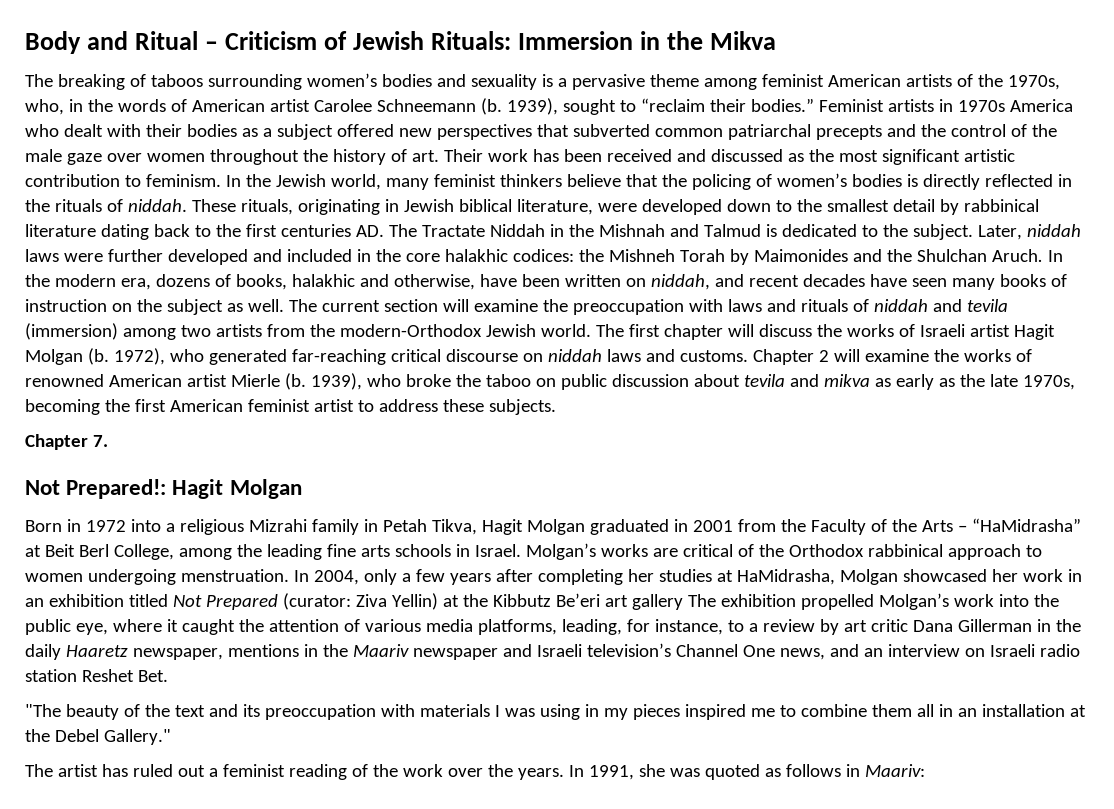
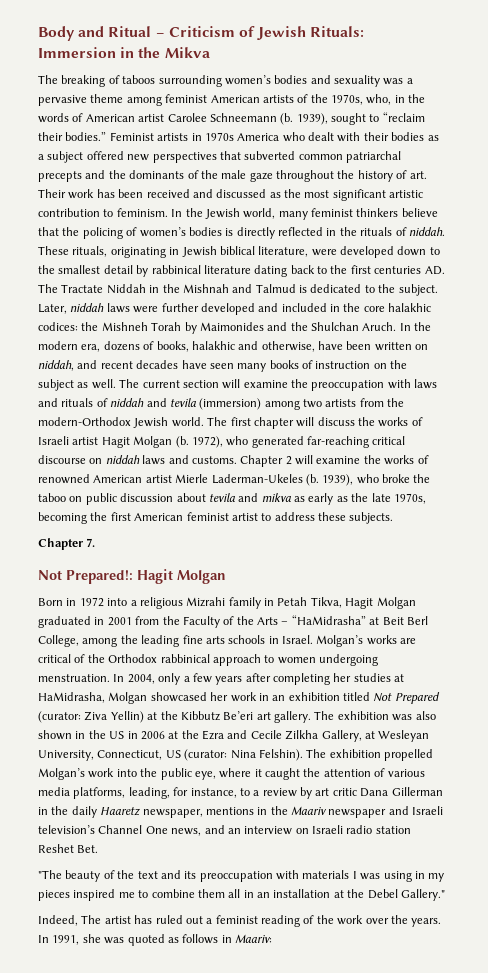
[541,74,553,87] is -> [383,78,404,85] was
[950,124,1006,137] control -> [129,170,185,179] dominants
[106,153,205,162] over women -> (273, 177) none
(280, 380) none -> [211,474,303,484] Laderman-Ukeles
[631,594,683,610] gallery -> [274,711,436,723] [38,730,430,742] [38,749,303,761] gallery. The exhibition was also shown in the US in 2006 at the Ezra and Cecile Zilkha Gallery, at Wesleyan University, Connecticut, US (curator: Nina Felshin).
(171, 737) none -> [38,915,78,926] Indeed,

